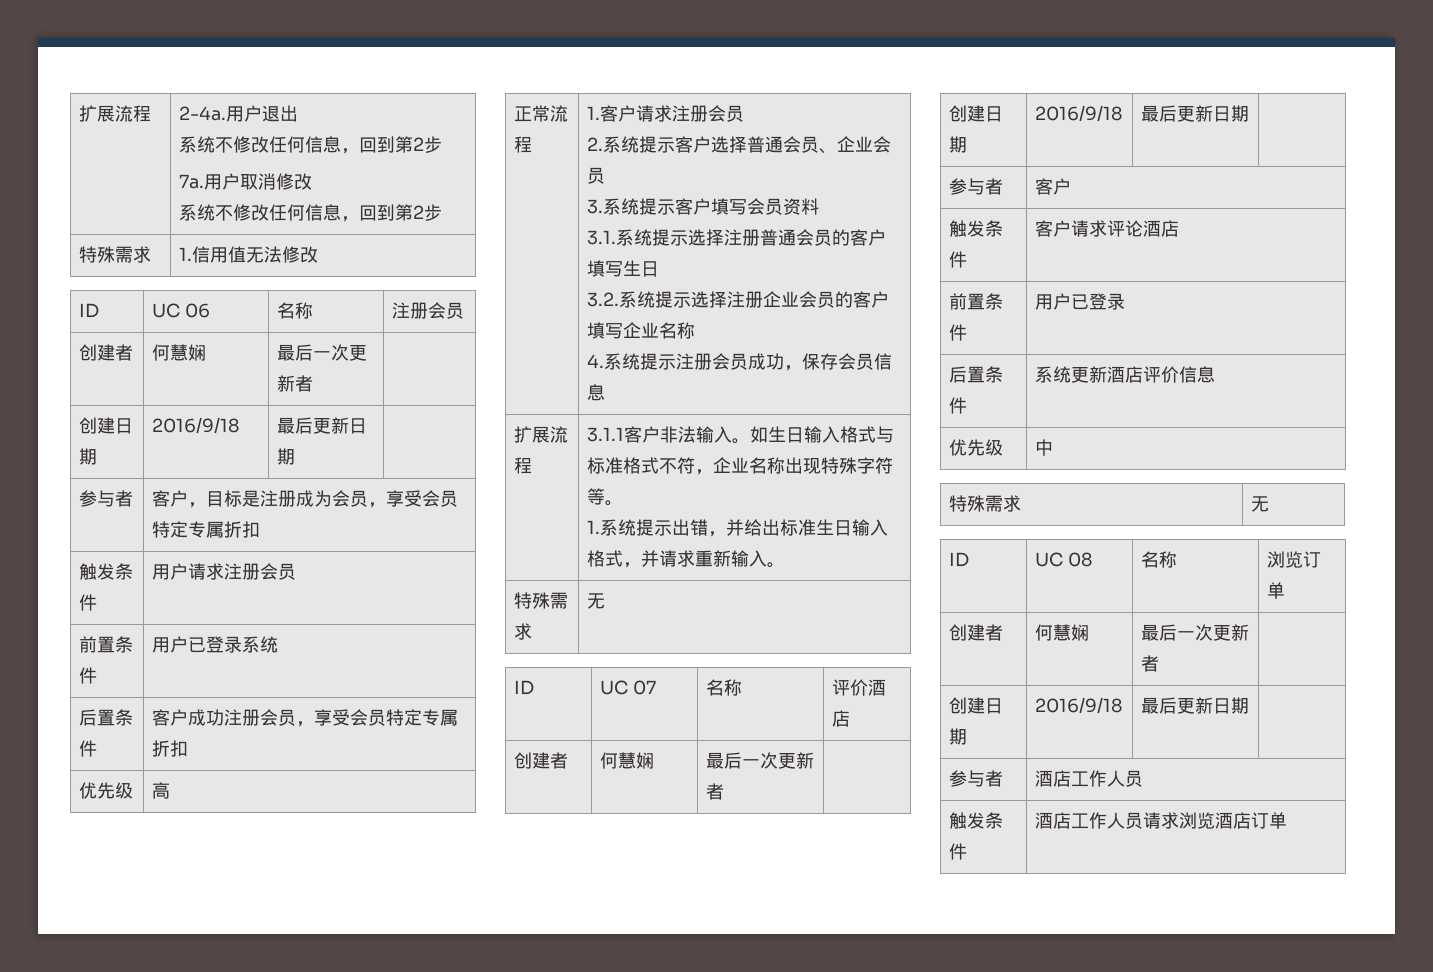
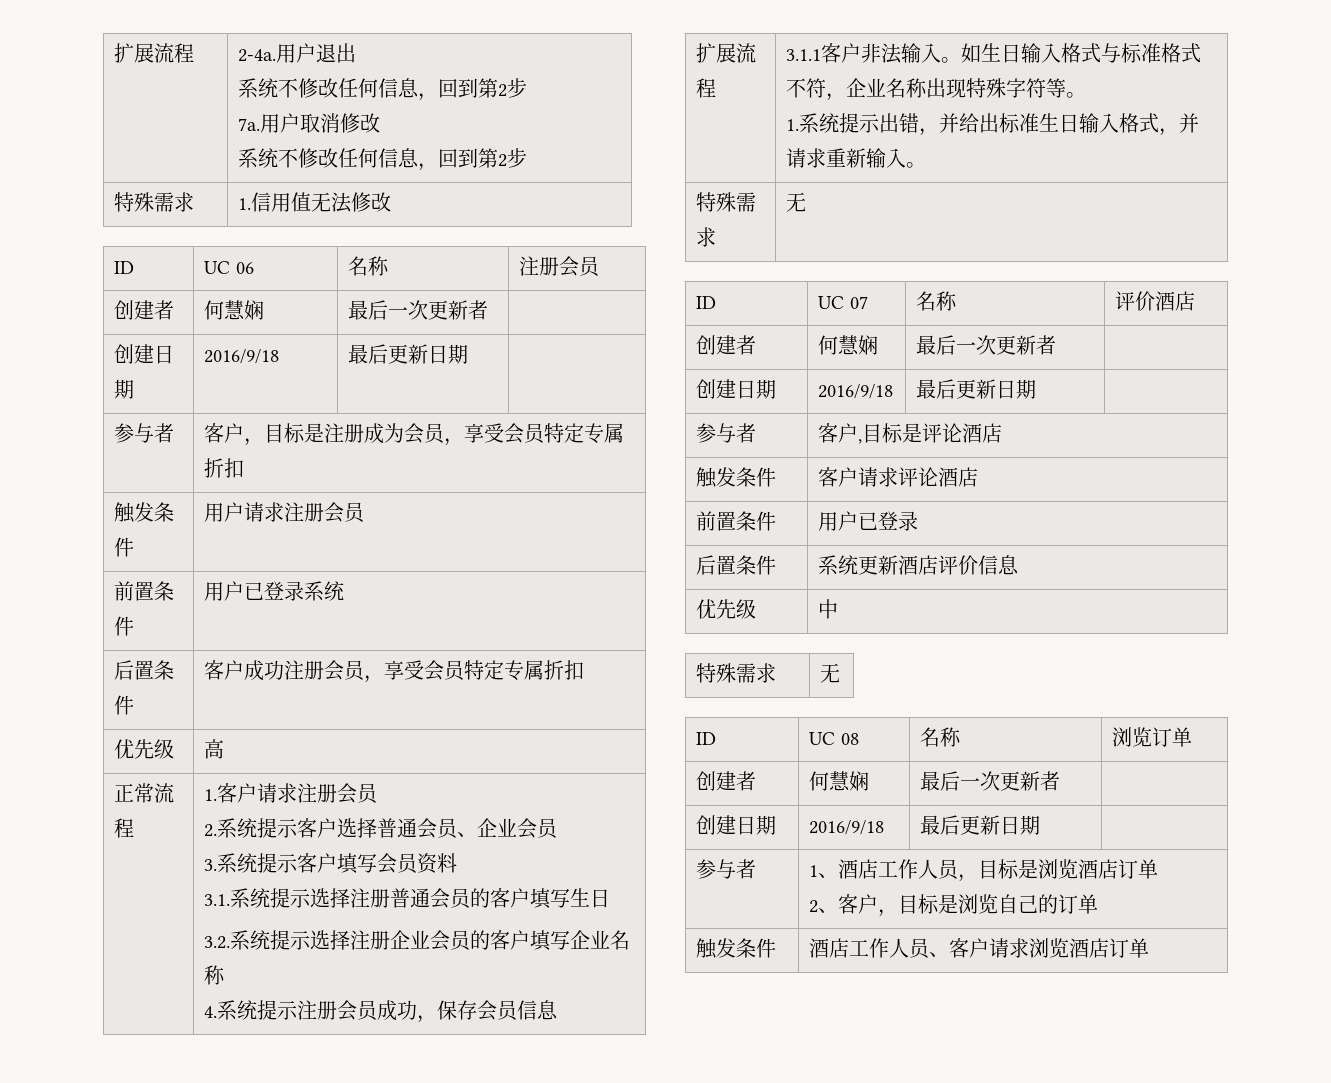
(1072, 186) none -> [858,423,1003,444] ,目标是评论酒店
[1035,770,1144,787] 酒店工作人员 -> [809,859,1159,882] [809,894,1099,917] 1、酒店工作人员，目标是浏览酒店订单 // 2、客户，目标是浏览自己的订单
(1144, 820) none -> [929,938,990,958] 、客户

